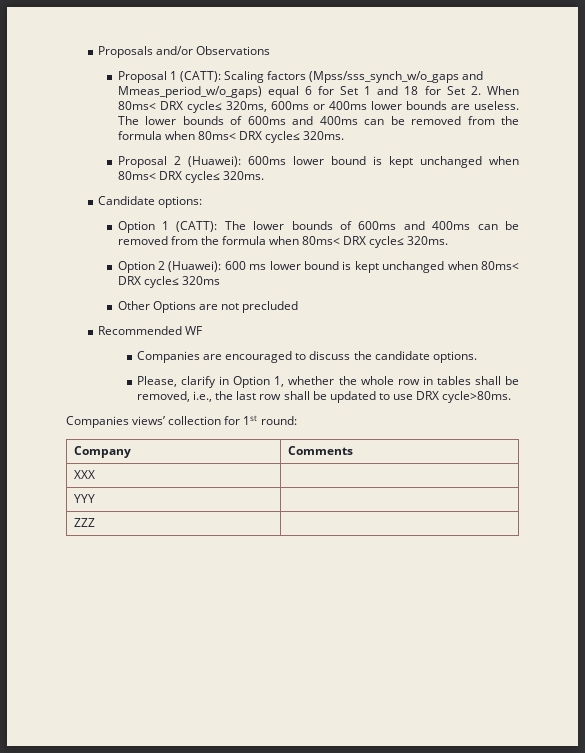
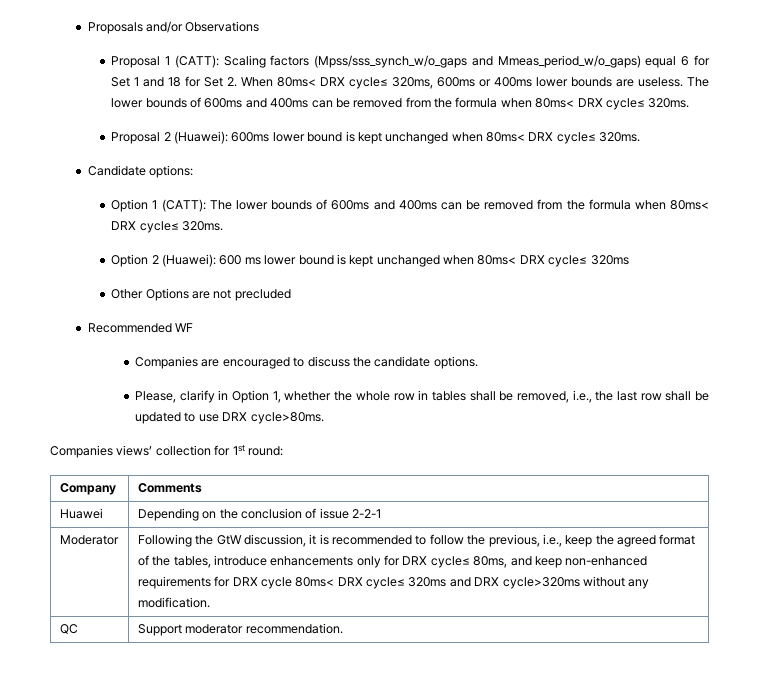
[73,470,95,479] [73,494,95,503] [73,518,95,527] XXX | // YYY | // ZZZ | -> [59,508,103,519] [137,508,382,521] [59,535,119,545] [137,534,696,547] [137,555,648,568] [137,576,650,589] [137,597,210,608] [59,624,78,634] [137,623,343,636] Huawei | Depending on the conclusion of issue 2-2-1 // Moderator | Following the GtW discussion, it is recommended to follow the previous, i.e., keep the agreed format of the tables, introduce enhancements only for DRX cycle≤ 80ms, and keep non-enhanced requirements for DRX cycle 80ms< DRX cycle≤ 320ms and DRX cycle>320ms without any modification. // QC | Support moderator recommendation.

